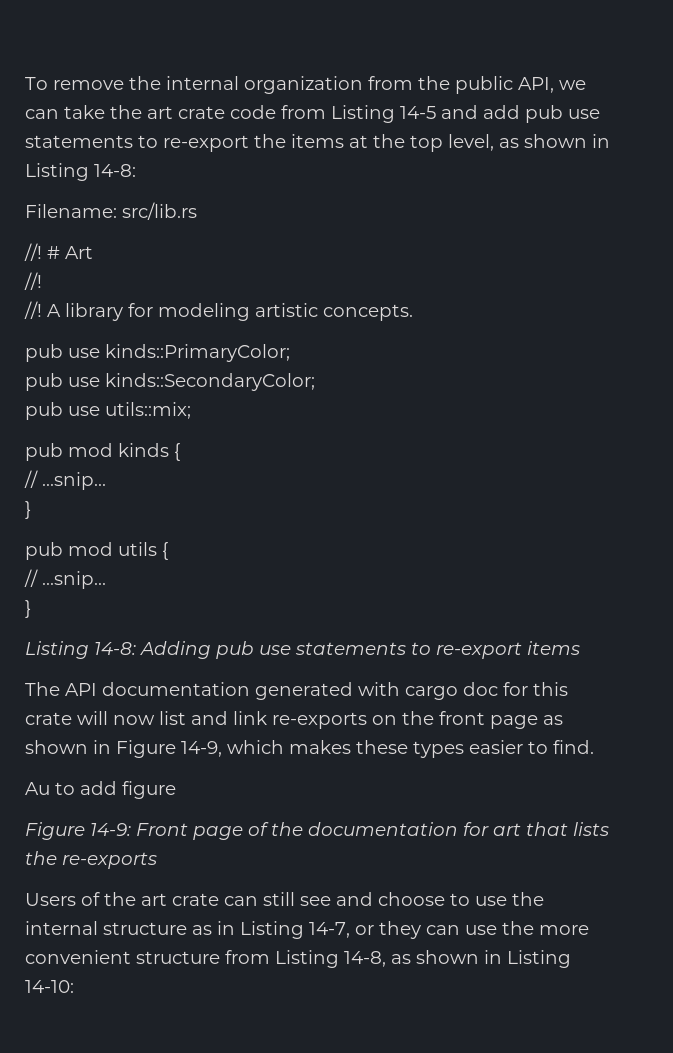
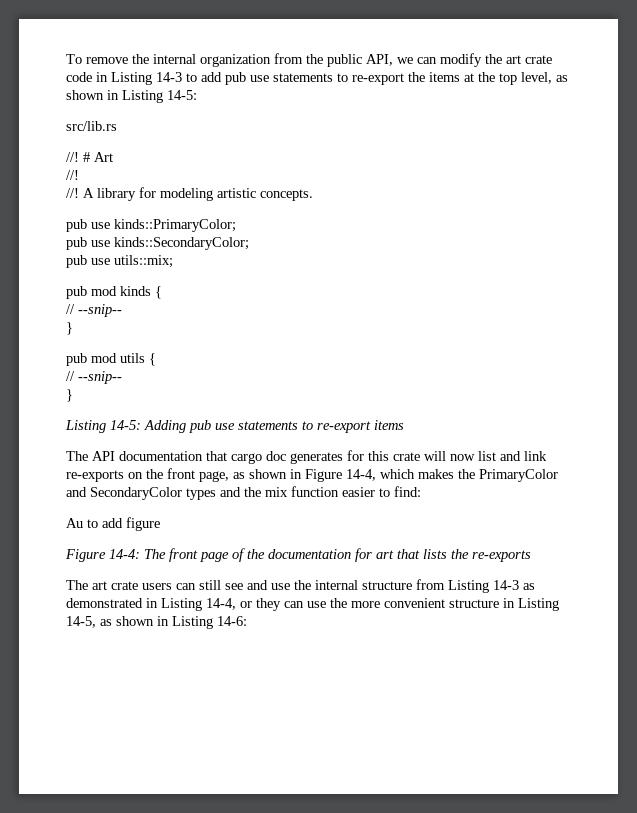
[64,105,105,119] take -> [440,53,482,67] modify
[281,105,478,123] from Listing 14-5 and -> [96,72,197,85] in Listing 14-3 to
[94,164,136,177] [25,204,117,218] 14-8: // Filename: -> [167,90,197,100] 14-5: //
[42,472,106,490] ...snip... -> [78,304,122,317] --snip--
[42,571,106,589] ...snip... -> [78,371,122,384] --snip--
[94,642,136,655] 14-8: -> [110,420,141,430] 14-5:
[255,682,400,700] generated with -> [206,451,227,461] that
(498, 689) none -> [290,452,343,464] generates
[490,715,538,729] page -> [199,471,229,482] page,
[181,741,222,757] 14-9, -> [346,469,376,481] 14-4,
[356,740,464,758] these types -> [458,469,558,482] [66,486,339,500] the PrimaryColor and SecondaryColor types and the mix function
[553,740,594,754] find. -> [394,486,421,497] find:
[90,823,188,836] 14-9: Front -> [109,548,198,562] 14-4: The front
[25,892,219,906] Users of the art crate -> [66,580,172,590] The art crate users
[378,892,470,906] choose to -> (268, 585) none
[192,921,350,939] as in Listing 14-7, -> [416,579,535,593] [66,598,236,611] from Listing 14-3 as demonstrated in Listing 14-4,
[225,950,571,968] [25,980,74,993] from Listing 14-8, as shown in Listing 14-10: -> [503,598,559,611] [66,616,247,629] in Listing 14-5, as shown in Listing 14-6:

